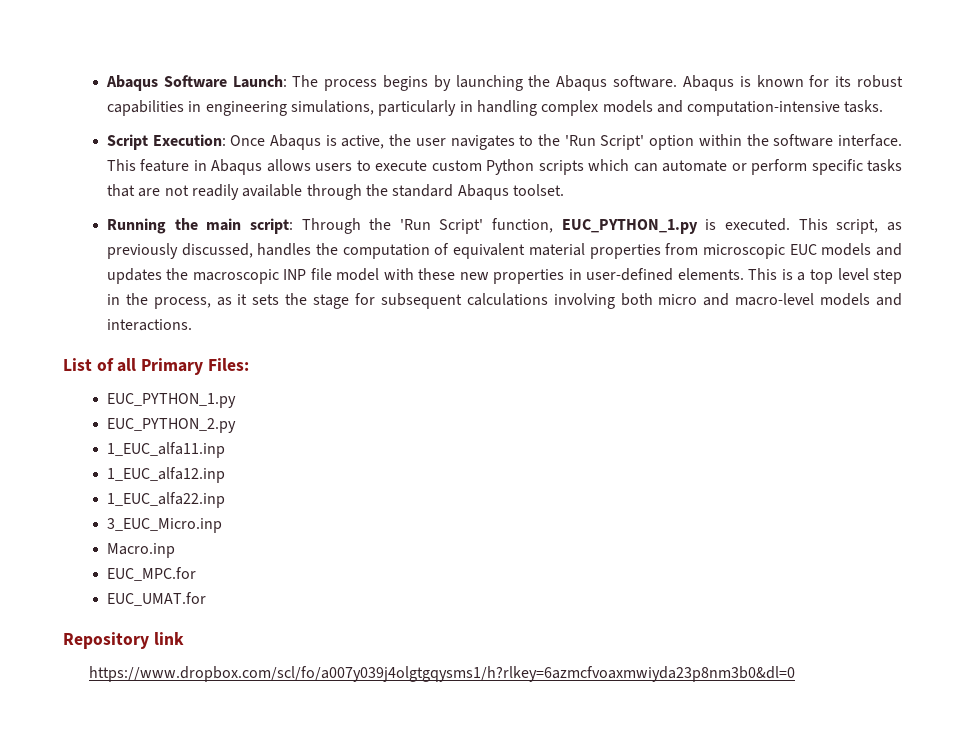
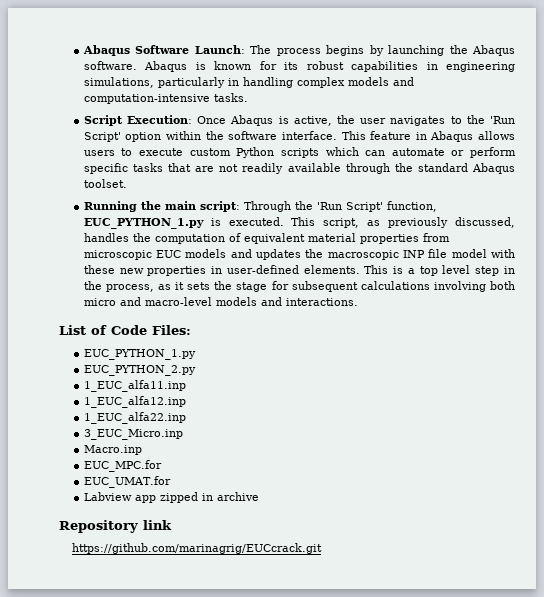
[117,358,204,375] all Primary -> [111,325,147,335] Code
(206, 599) none -> [83,492,259,503] // Labview app zipped in archive
[89,666,796,682] https://www.dropbox.com/scl/fo/a007y039j4olgtgqysms1/h?rlkey=6azmcfvoaxmwiyda23p8nm3b0&dl=0 -> [71,543,322,554] https://github.com/marinagrig/EUCcrack.git

